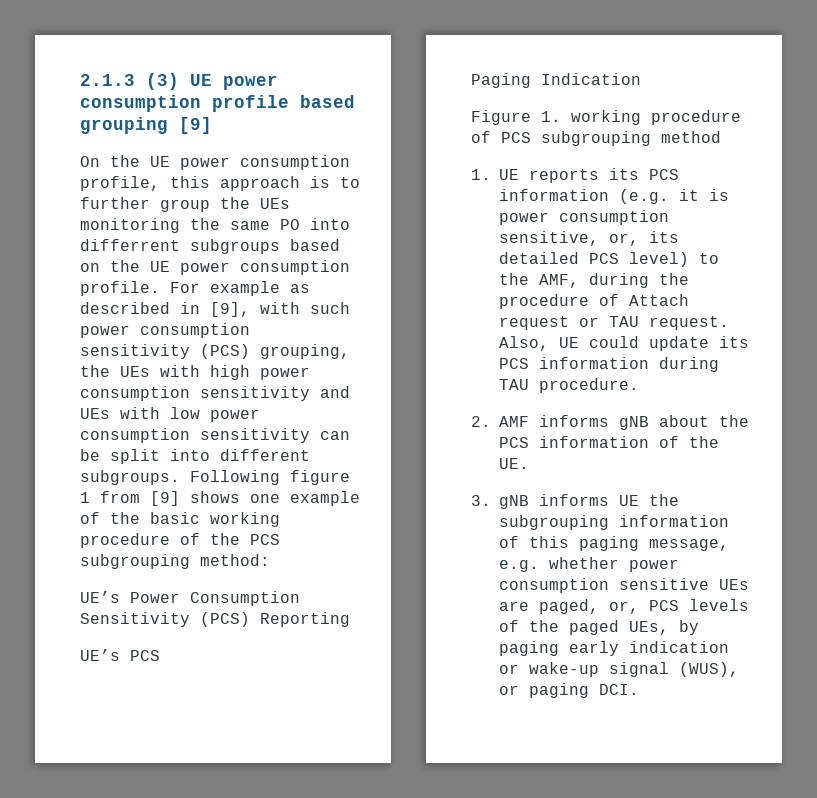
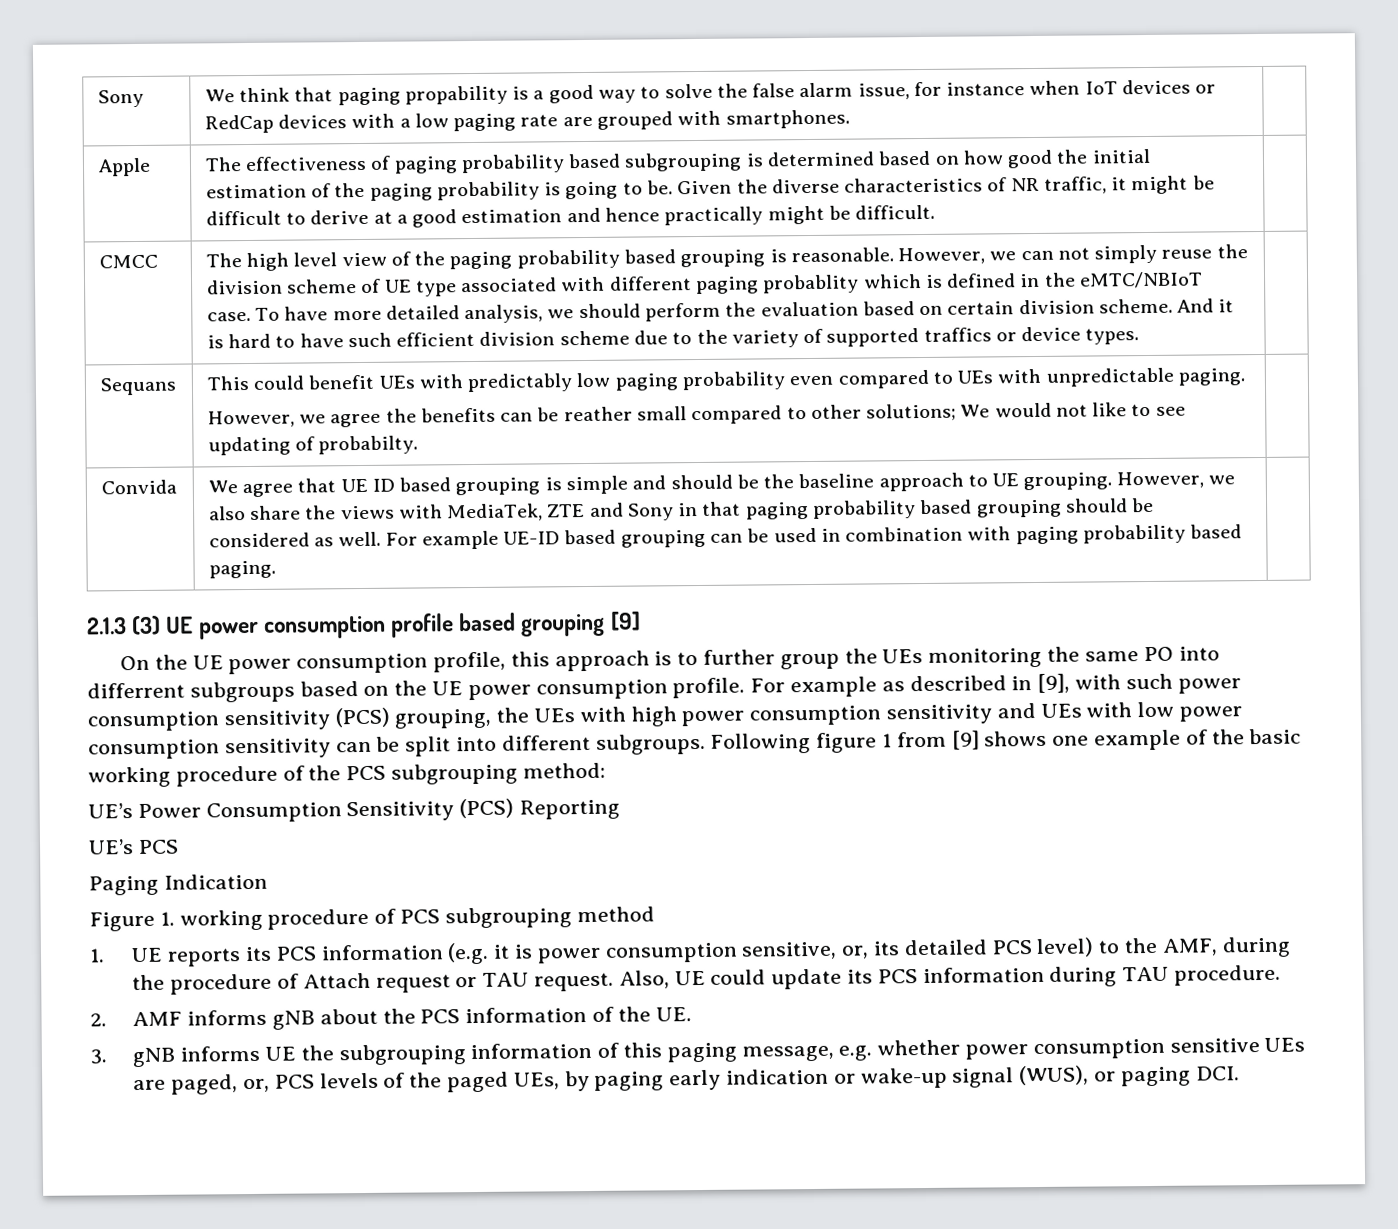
(80, 80) none -> [97,89,144,108] [204,79,1217,106] [204,109,850,134] [97,157,151,177] [204,148,1150,174] [205,175,1215,201] [205,204,936,228] [98,254,158,269] [205,244,1248,272] [206,271,1203,297] [206,298,1235,324] [206,326,1140,349] [99,377,177,396] [206,367,1245,393] [207,402,1186,428] [207,435,419,456] [100,479,177,495] [207,471,1235,498] [208,497,1155,522] [208,524,1243,550] [208,560,276,579] Sony | We think that paging propability is a good way to solve the false alarm issue, for instance when IoT devices or RedCap devices with a low paging rate are grouped with smartphones. | // Apple | The effectiveness of paging probability based subgrouping is determined based on how good the initial estimation of the paging probability is going to be. Given the diverse characteristics of NR traffic, it might be difficult to derive at a good estimation and hence practically might be difficult. | // CMCC | The high level view of the paging probability based grouping is reasonable. However, we can not simply reuse the division scheme of UE type associated with different paging probablity which is defined in the eMTC/NBIoT case. To have more detailed analysis, we should perform the evaluation based on certain division scheme. And it is hard to have such efficient division scheme due to the variety of supported traffics or device types. | // Sequans | This could benefit UEs with predictably low paging probability even compared to UEs with unpredictable paging. // However, we agree the benefits can be reather small compared to other solutions; We would not like to see updating of probabilty. | // Convida | We agree that UE ID based grouping is simple and should be the baseline approach to UE grouping. However, we also share the views with MediaTek, ZTE and Sony in that paging probability based grouping should be considered as well. For example UE-ID based grouping can be used in combination with paging probability based paging. | //

